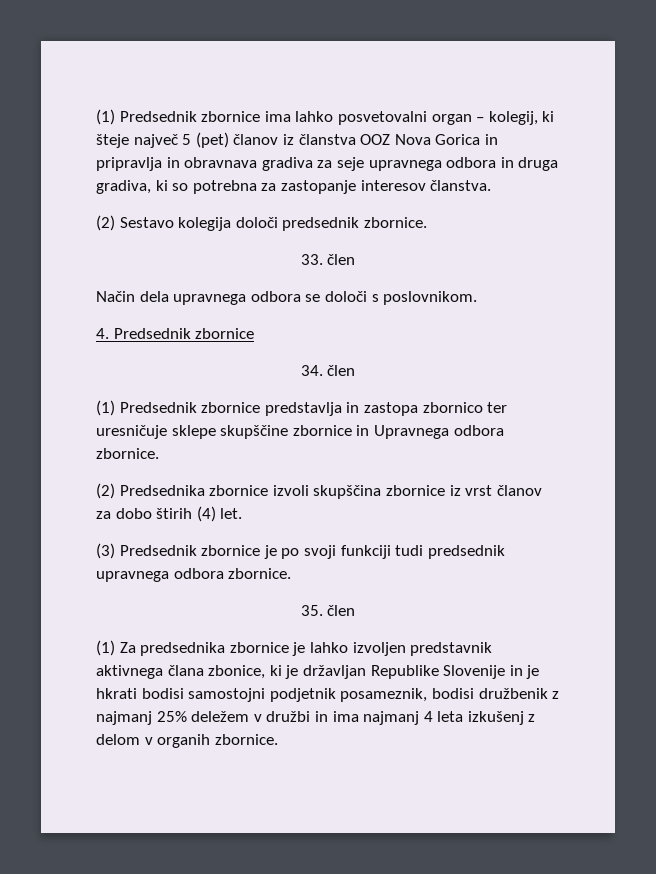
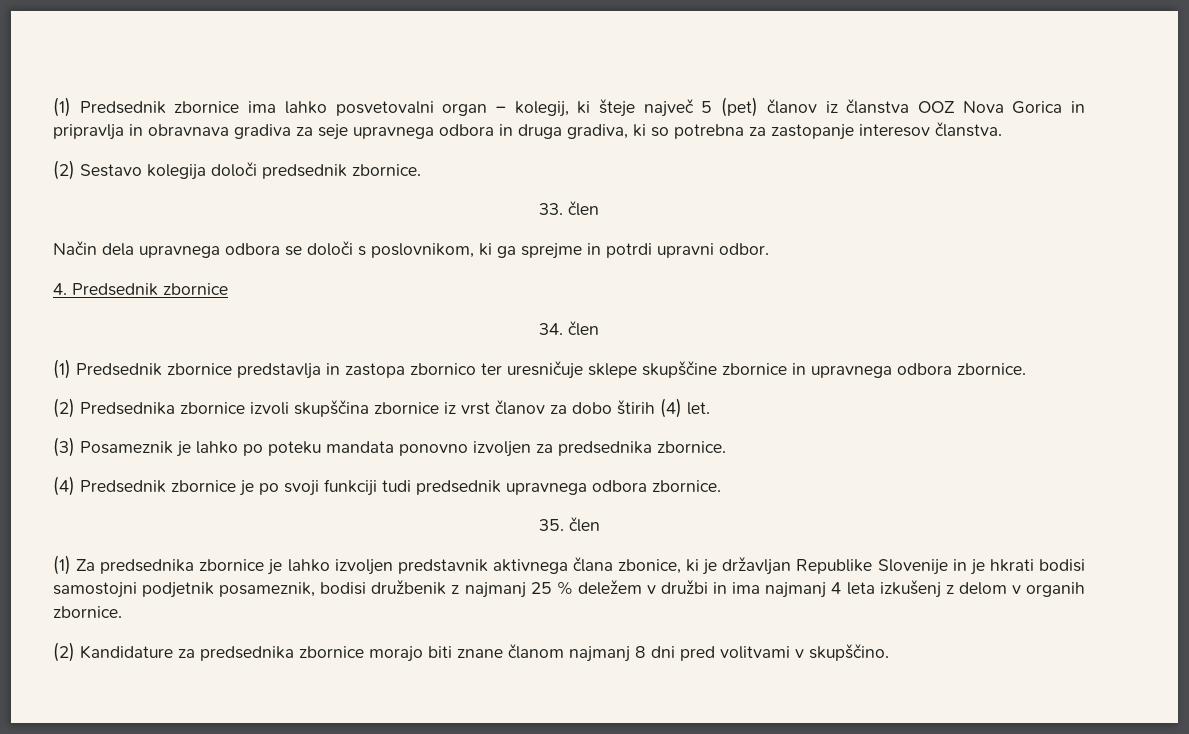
[383,291,478,305] poslovnikom. -> [371,243,769,259] poslovnikom, ki ga sprejme in potrdi upravni odbor.
[373,425,449,439] Upravnega -> [811,365,892,378] upravnega
(115, 551) none -> [80,441,726,457] [53,476,75,496] Posameznik je lahko po poteku mandata ponovno izvoljen za predsednika zbornice. // (4)
[156,711,187,722] 25% -> [530,581,573,595] 25 %
(278, 739) none -> [53,642,889,662] // (2) Kandidature za predsednika zbornice morajo biti znane članom najmanj 8 dni pred volitvami v skupščino.

